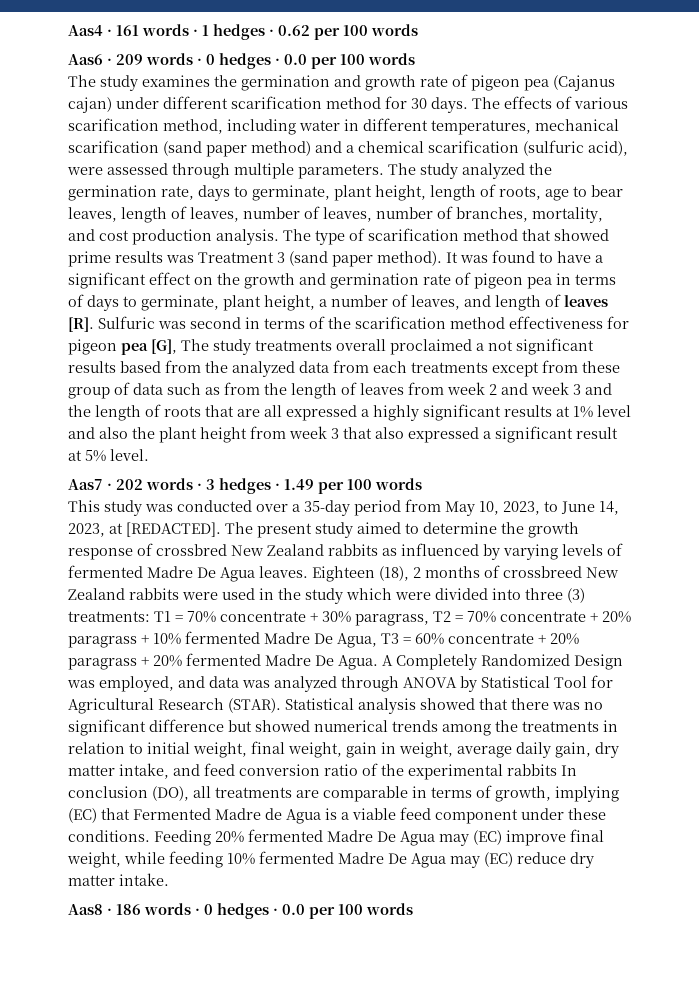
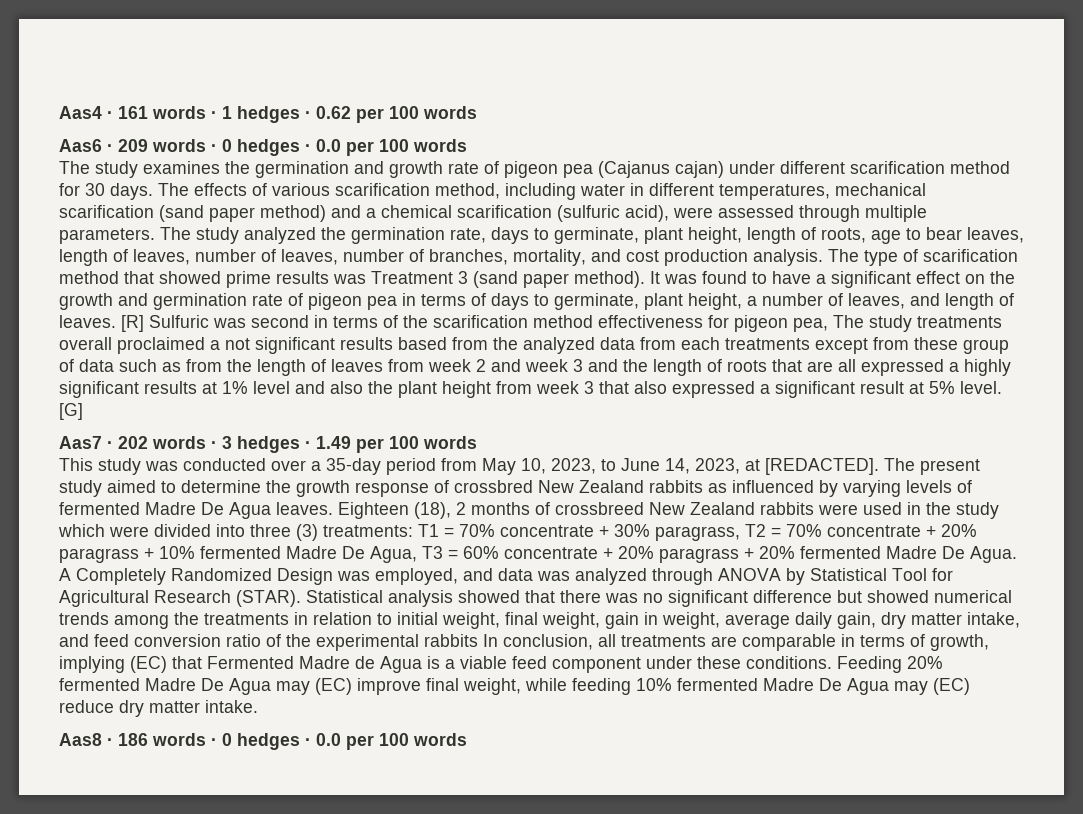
[564,295,608,307] [68,317,94,332] leaves [R]. -> [59,315,144,332] leaves. [R]
[121,339,177,355] pea [G], -> [793,318,828,332] pea,
(149, 455) none -> [59,403,83,420] [G]
[68,786,189,801] conclusion (DO), -> [503,634,593,650] conclusion,

